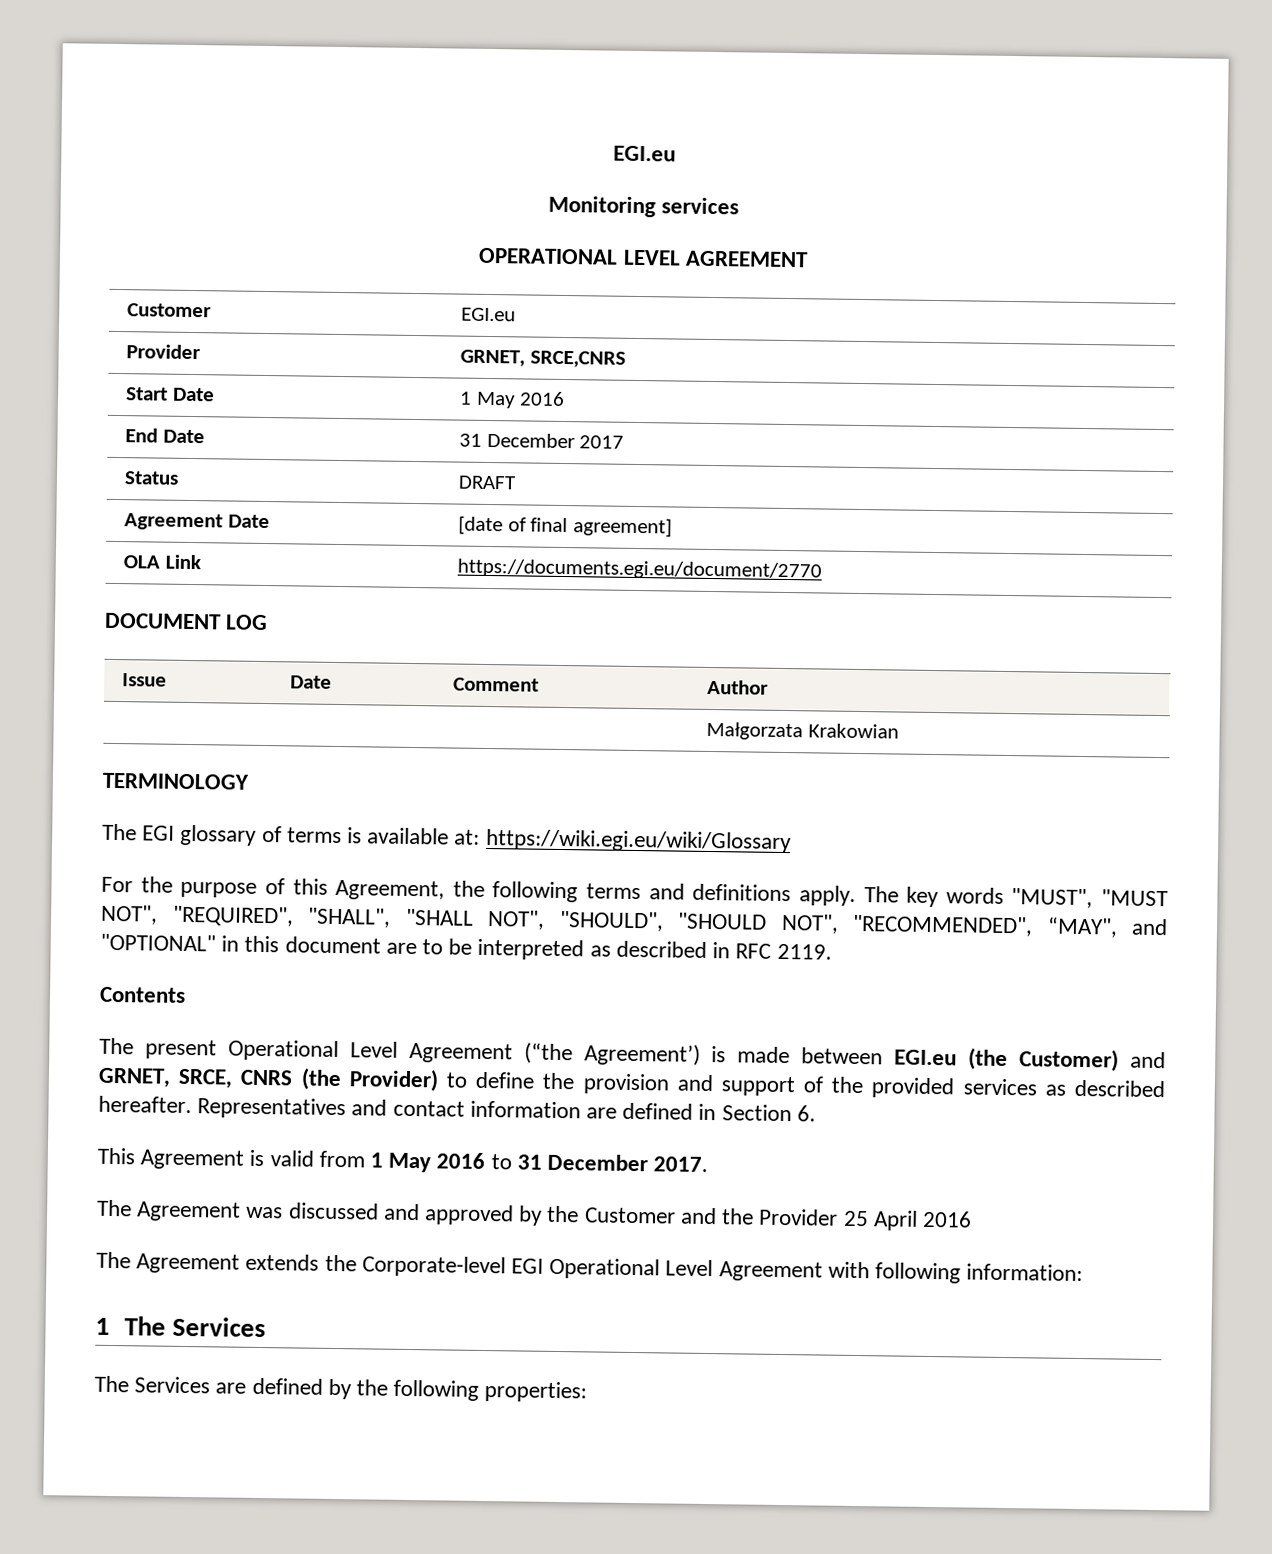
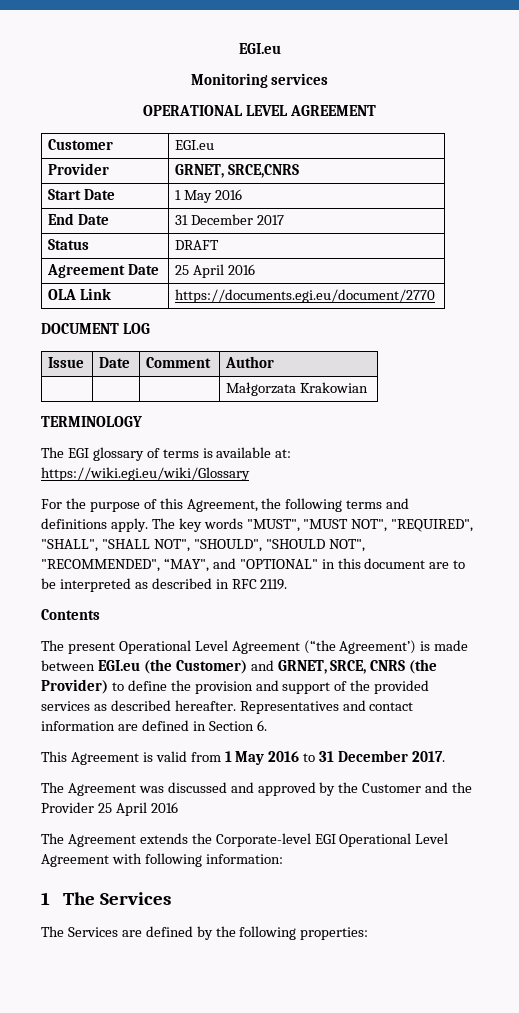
[458,515,672,538] [date of final agreement] -> [175,264,256,278] 25 April 2016

